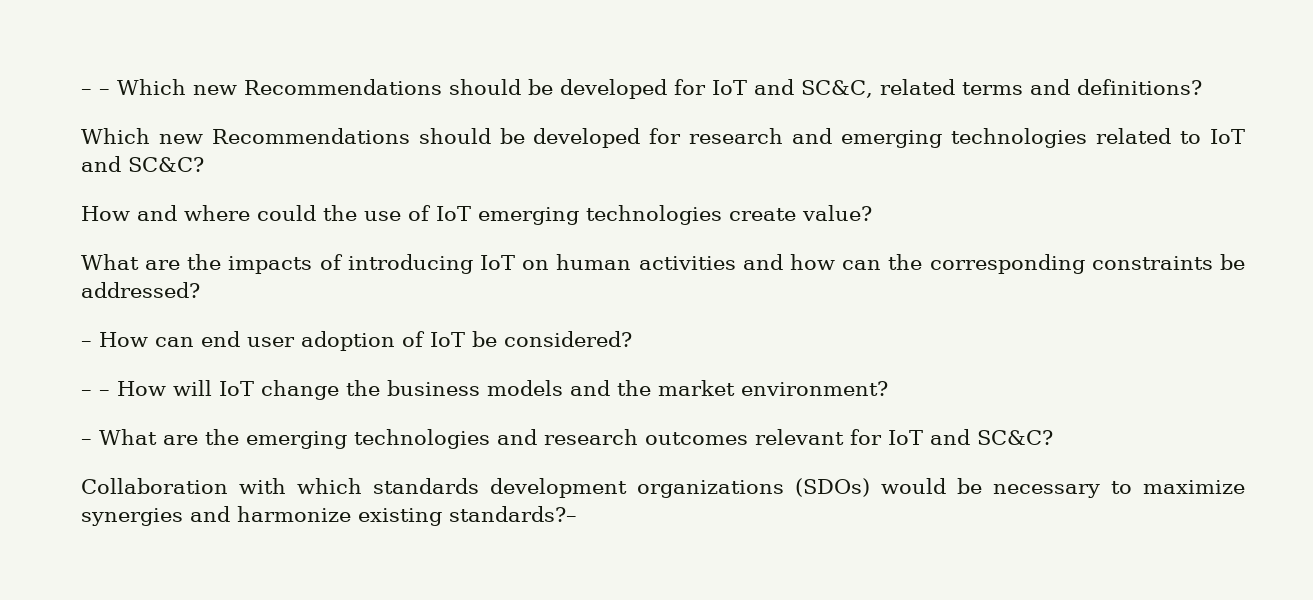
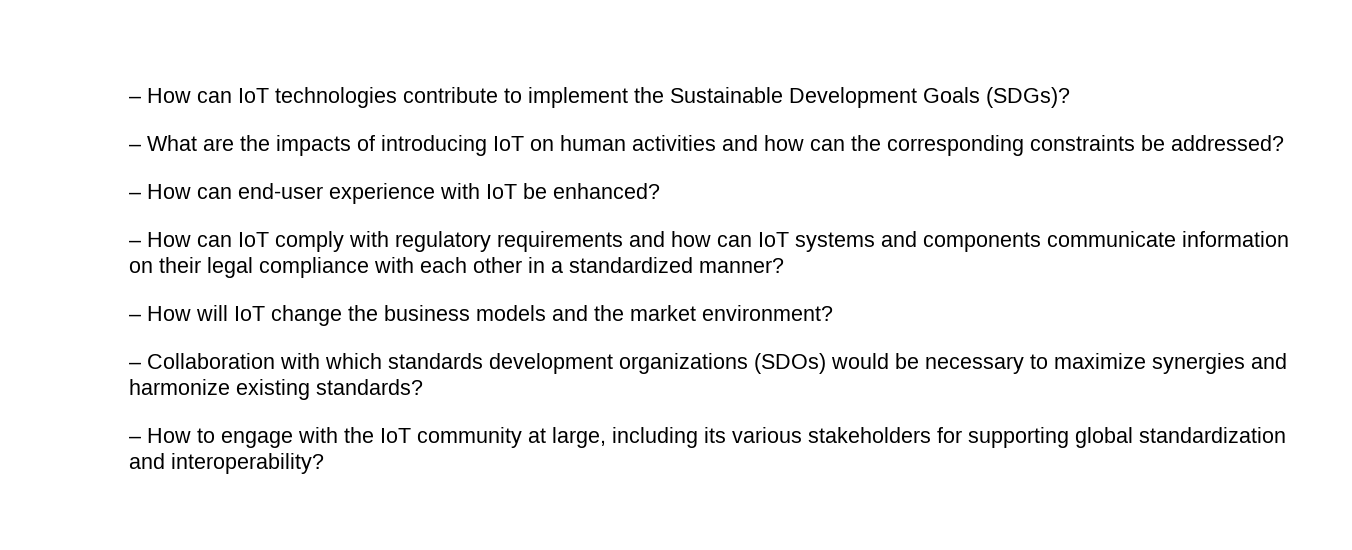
[80,79,1202,99] [80,128,1245,148] [80,156,204,172] [80,205,872,225] – – Which new Recommendations should be developed for IoT and SC&C, related terms and definitions? // Which new Recommendations should be developed for research and emerging technologies related to IoT and SC&C? // How and where could the use of IoT emerging technologies create value? // -> [128,87,1070,108] [128,144,141,151] – How can IoT technologies contribute to implement the Sustainable Development Goals (SDGs)? // –
[200,331,425,351] end user adoption of -> [237,183,480,204] end-user experience with
[503,331,632,347] [80,390,92,396] considered? // – -> [552,183,660,199] [128,231,1289,252] [128,257,784,278] enhanced? // – How can IoT comply with regulatory requirements and how can IoT systems and components communicate information on their legal compliance with each other in a standardized manner? //
[98,429,1053,449] What are the emerging technologies and research outcomes relevant for IoT and SC&C? // -> (141, 365) none
[448,506,577,522] standards?– -> [315,379,423,395] [128,427,1286,448] [128,453,324,474] standards? // – How to engage with the IoT community at large, including its various stakeholders for supporting global standardization and interoperability?

